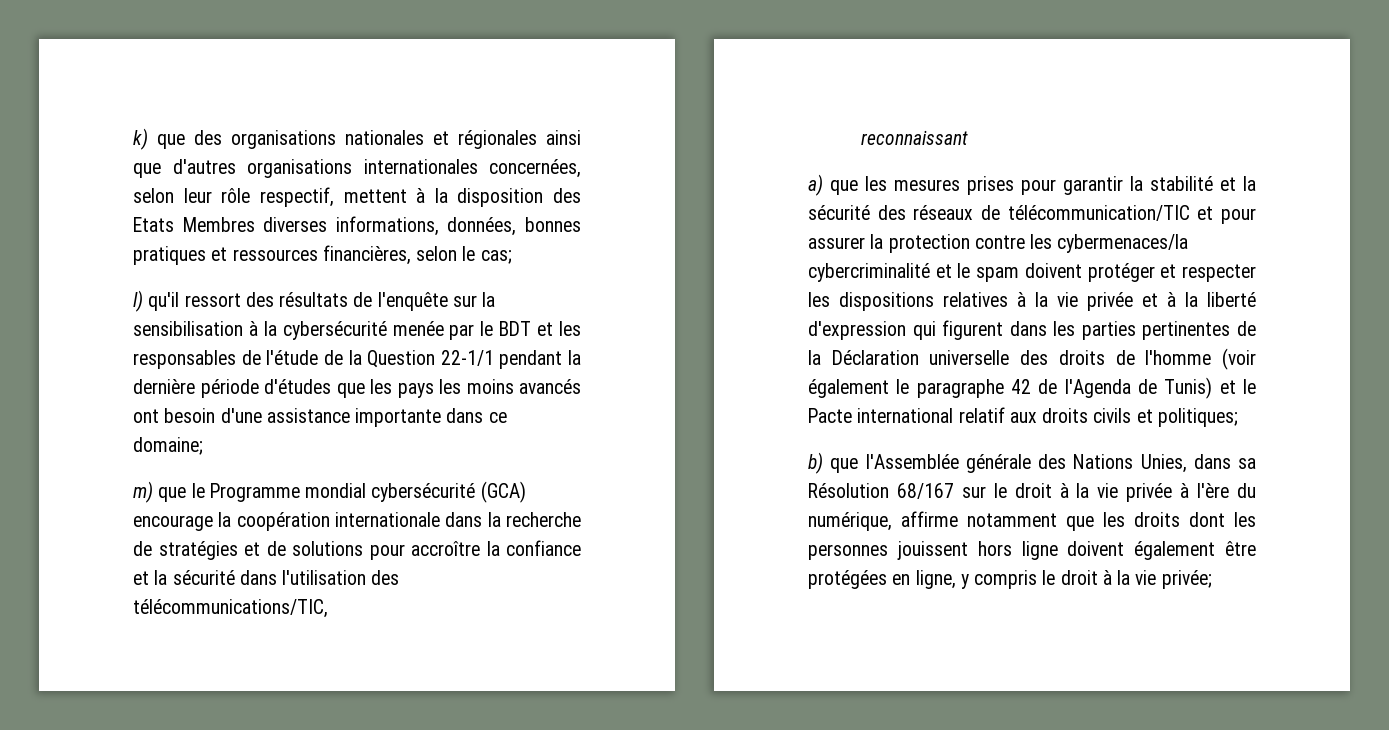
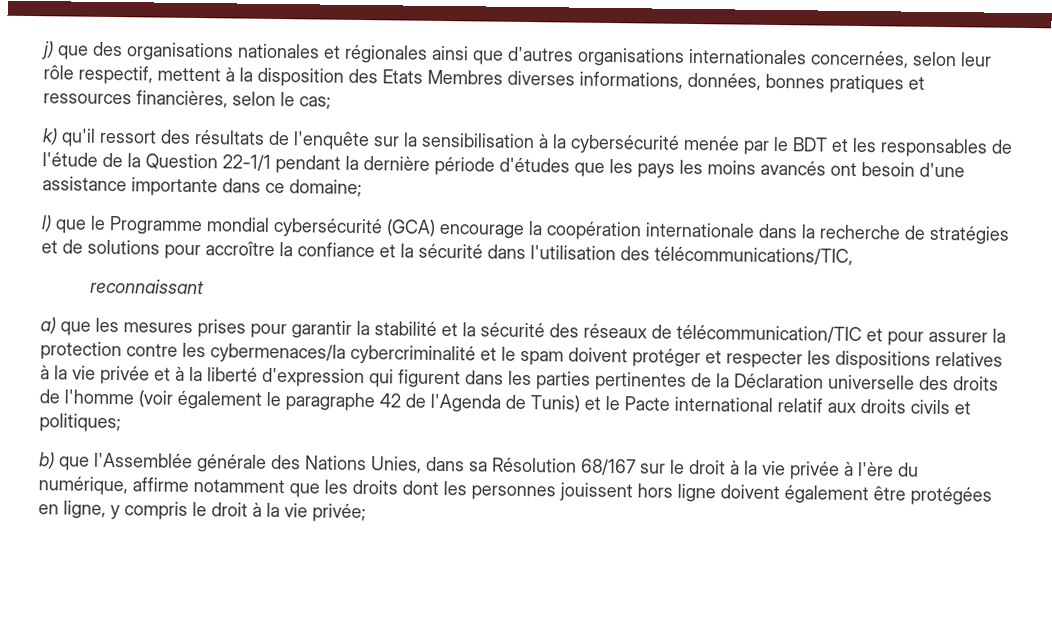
[133,128,148,150] k) -> [41,41,54,60] j)
[133,290,143,312] l) -> [42,128,58,146] k)
[133,481,153,503] m) -> [41,215,52,233] l)

